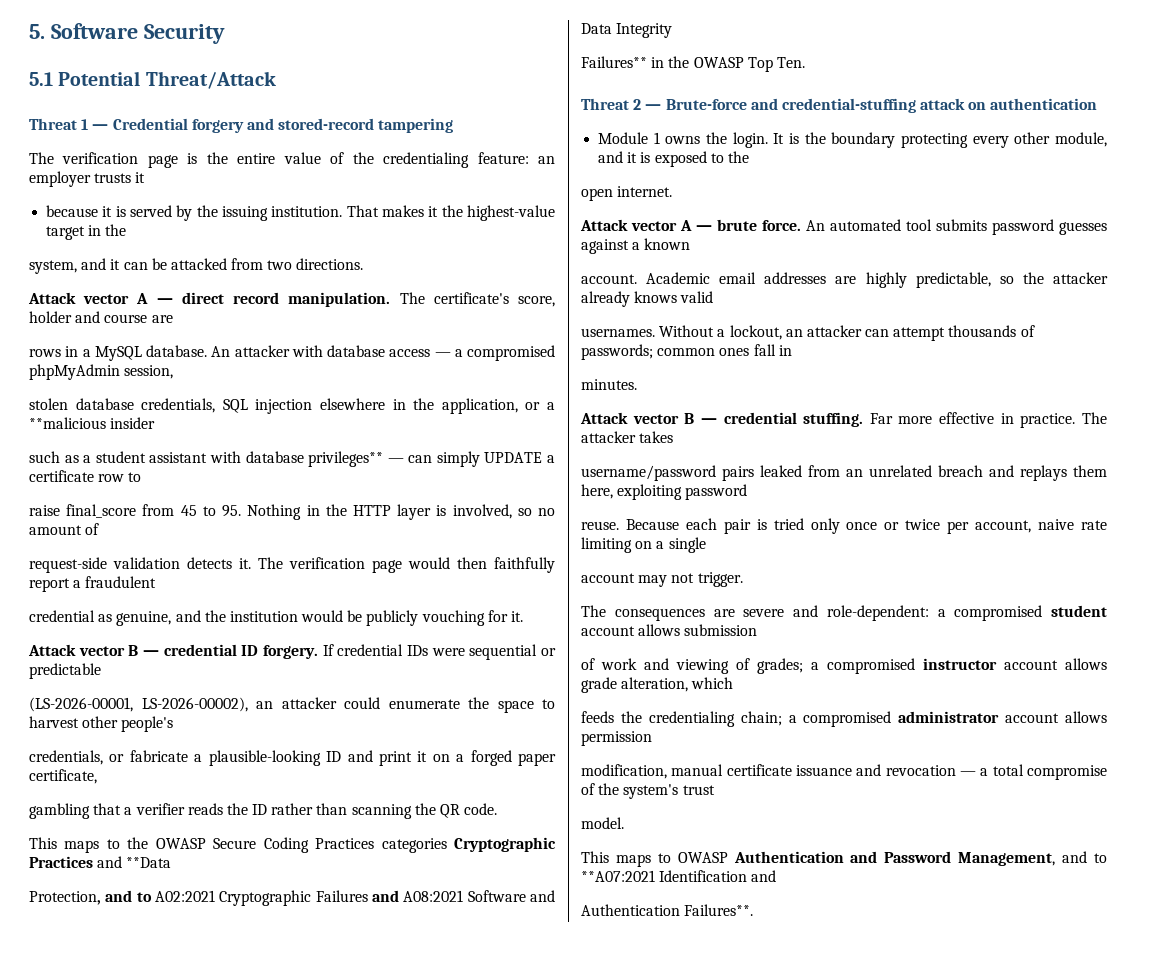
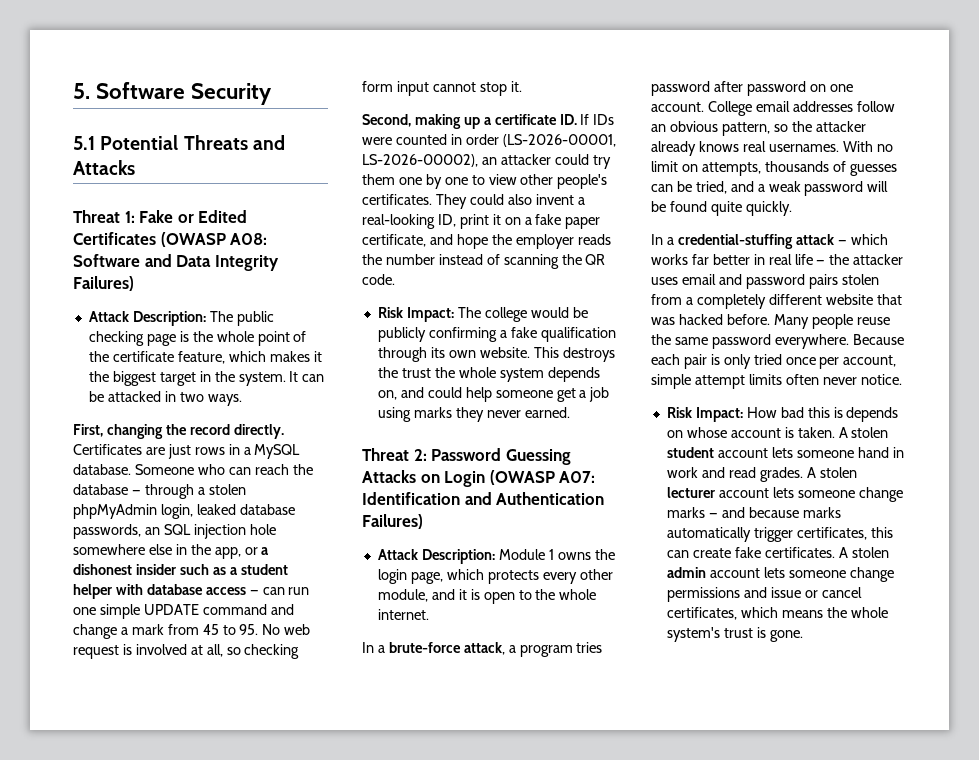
[145,71,276,89] [29,118,454,133] [29,152,555,168] [29,171,146,187] [46,205,379,221] Threat/Attack // Threat 1 — Credential forgery and stored-record tampering // The verification page is the entire value of the credentialing feature: an employer trusts it // because it is served by the issuing institution. That -> [183,135,285,150] [73,160,135,175] [73,210,248,223] [73,232,268,247] [73,254,279,271] [73,276,134,291] [88,311,274,326] [88,331,307,346] [88,351,266,364] Threats and Attacks // Threat 1: Fake or Edited Certificates (OWASP A08: Software and Data Integrity Failures) // Attack Description: The public checking page is the whole point of the certificate feature, which
[466,205,555,221] highest-value -> [112,371,156,386] biggest
[29,258,364,274] [28,292,555,307] [29,311,173,323] // system, and it can be attacked from two directions. // Attack vector A — direct record manipulation. The certificate's score, holder and course are // -> [238,371,325,386] [88,391,242,406] [73,424,284,439] [73,444,191,459] system. It can be attacked in two ways. // First, changing the record directly. Certificates are just
[211,345,555,361] [29,364,174,380] [29,398,556,414] [29,417,156,429] [29,451,555,467] [29,470,142,482] [29,504,556,520] [29,523,100,535] [29,557,555,573] [29,576,157,592] [29,610,524,626] [28,644,557,660] [29,663,101,679] An attacker with database access — a compromised phpMyAdmin session, // stolen database credentials, SQL injection elsewhere in the application, or a **malicious insider // such as a student assistant with database privileges** — can simply UPDATE a certificate row to // raise final_score from 45 to 95. Nothing in the HTTP layer is involved, so no amount of // request-side validation detects it. The verification page would then faithfully report a fraudulent // credential as genuine, and the institution would be publicly vouching for it. // Attack vector B — credential ID forgery. If credential IDs were sequential or predictable // -> [134,464,313,475] [73,484,246,499] [73,504,295,519] [73,524,276,539] [73,544,270,559] [73,564,288,575] [73,584,310,599] [73,604,294,619] [73,624,311,639] [73,644,300,659] [362,81,522,96] [362,114,615,129] [362,134,499,145] Someone who can reach the database — through a stolen phpMyAdmin login, leaked database passwords, an SQL injection hole somewhere else in the app, or a dishonest insider such as a student helper with database access — can run one simple UPDATE command and change a mark from 45 to 95. No web request is involved at all, so checking form input cannot stop it. // Second, making up a certificate ID. If IDs were counted in order
[388,697,555,713] [29,716,174,732] [29,750,373,766] enumerate the space to harvest other people's // credentials, or fabricate a plausible-looking ID and -> [592,155,611,169] [362,174,608,189] [362,194,585,209] [362,214,456,229] try them one by one to view other people's certificates. They could also invent a real-looking ID,
[470,750,512,766] forged -> [535,214,562,225] fake
[29,803,498,819] [29,837,556,853] [29,856,172,868] [29,890,555,906] [581,23,673,38] [581,56,805,72] [581,98,1098,113] [598,132,969,148] // gambling that a verifier reads the ID rather than scanning the QR code. // This maps to the OWASP Secure Coding Practices categories Cryptographic Practices and **Data // Protection, and to A02:2021 Cryptographic Failures and A08:2021 Software and Data Integrity // Failures** in the OWASP Top Ten. // Threat 2 — Brute-force and credential-stuffing attack on authentication // Module 1 owns the login. It is the boundary protecting -> [429,234,611,249] [362,254,606,269] [362,274,395,285] [377,307,588,322] [377,327,616,342] [377,347,615,362] [377,367,600,382] [377,387,610,402] [377,407,570,422] [362,448,571,465] [362,470,596,487] [362,492,605,505] [362,514,423,529] [377,549,615,564] [377,569,539,584] and hope the employer reads the number instead of scanning the QR code. // Risk Impact: The college would be publicly confirming a fake qualification through its own website. This destroys the trust the whole system depends on, and could help someone get a job using marks they never earned. // Threat 2: Password Guessing Attacks on Login (OWASP A07: Identification and Authentication Failures) // Attack Description: Module 1 owns the login page, which protects
[654,151,749,167] [581,188,613,201] exposed to the // open -> [483,589,597,604] open to the whole
[580,219,1107,235] [581,238,691,254] [581,272,991,288] Attack vector A — brute force. An automated tool submits password guesses against a known // account. Academic email addresses are highly predictable, -> [362,642,603,657] [651,81,853,96] [651,101,895,116] [651,121,770,136] In a brute-force attack, a program tries password after password on one account. College email addresses follow an obvious pattern,
[680,291,714,303] [581,325,1035,341] [581,344,792,360] [581,379,637,390] [580,412,1107,428] [581,431,674,443] [581,465,1107,481] [581,484,748,500] [581,521,619,530] valid // usernames. Without a lockout, an attacker can attempt thousands of passwords; common ones fall in // minutes. // Attack vector B — credential stuffing. Far more effective in practice. The attacker takes // username/password pairs leaked from an unrelated breach and replays them here, exploiting password // reuse. -> [742,141,893,152] [651,161,897,176] [651,181,889,196] [651,201,792,216] [651,234,888,249] [651,254,904,265] [651,274,879,289] [651,294,902,309] [651,314,890,329] [651,334,849,349] real usernames. With no limit on attempts, thousands of guesses can be tried, and a weak password will be found quite quickly. // In a credential-stuffing attack — which works far better in real life — the attacker uses email and password pairs stolen from a completely different website that was hacked before. Many people reuse the same password everywhere.
[773,518,1107,534] [581,537,706,553] [581,572,743,587] [581,605,1107,621] [581,624,758,636] [581,658,1107,674] [581,677,734,693] [581,711,1107,727] [581,731,652,746] [581,764,1107,780] [581,783,715,799] [581,817,624,829] [581,851,1107,867] [581,870,777,882] [581,904,754,916] tried only once or twice per account, naive rate limiting on a single // account may not trigger. // The consequences are severe and role-dependent: a compromised student account allows submission // of work and viewing of grades; a compromised instructor account allows grade alteration, which // feeds the credentialing chain; a compromised administrator account allows permission // modification, manual certificate issuance and revocation — a total compromise of the system's trust // model. // This maps to OWASP Authentication and Password Management, and to **A07:2021 Identification and // Authentication Failures**. -> [723,354,897,369] [651,374,902,389] [666,407,899,422] [666,427,889,438] [666,447,904,458] [666,467,857,482] [666,487,903,502] [666,507,841,518] [666,527,893,542] [666,547,889,558] [666,567,894,582] [666,587,862,602] [666,607,888,620] [666,627,803,642] only tried once per account, simple attempt limits often never notice. // Risk Impact: How bad this is depends on whose account is taken. A stolen student account lets someone hand in work and read grades. A stolen lecturer account lets someone change marks — and because marks automatically trigger certificates, this can create fake certificates. A stolen admin account lets someone change permissions and issue or cancel certificates, which means the whole system's trust is gone.

